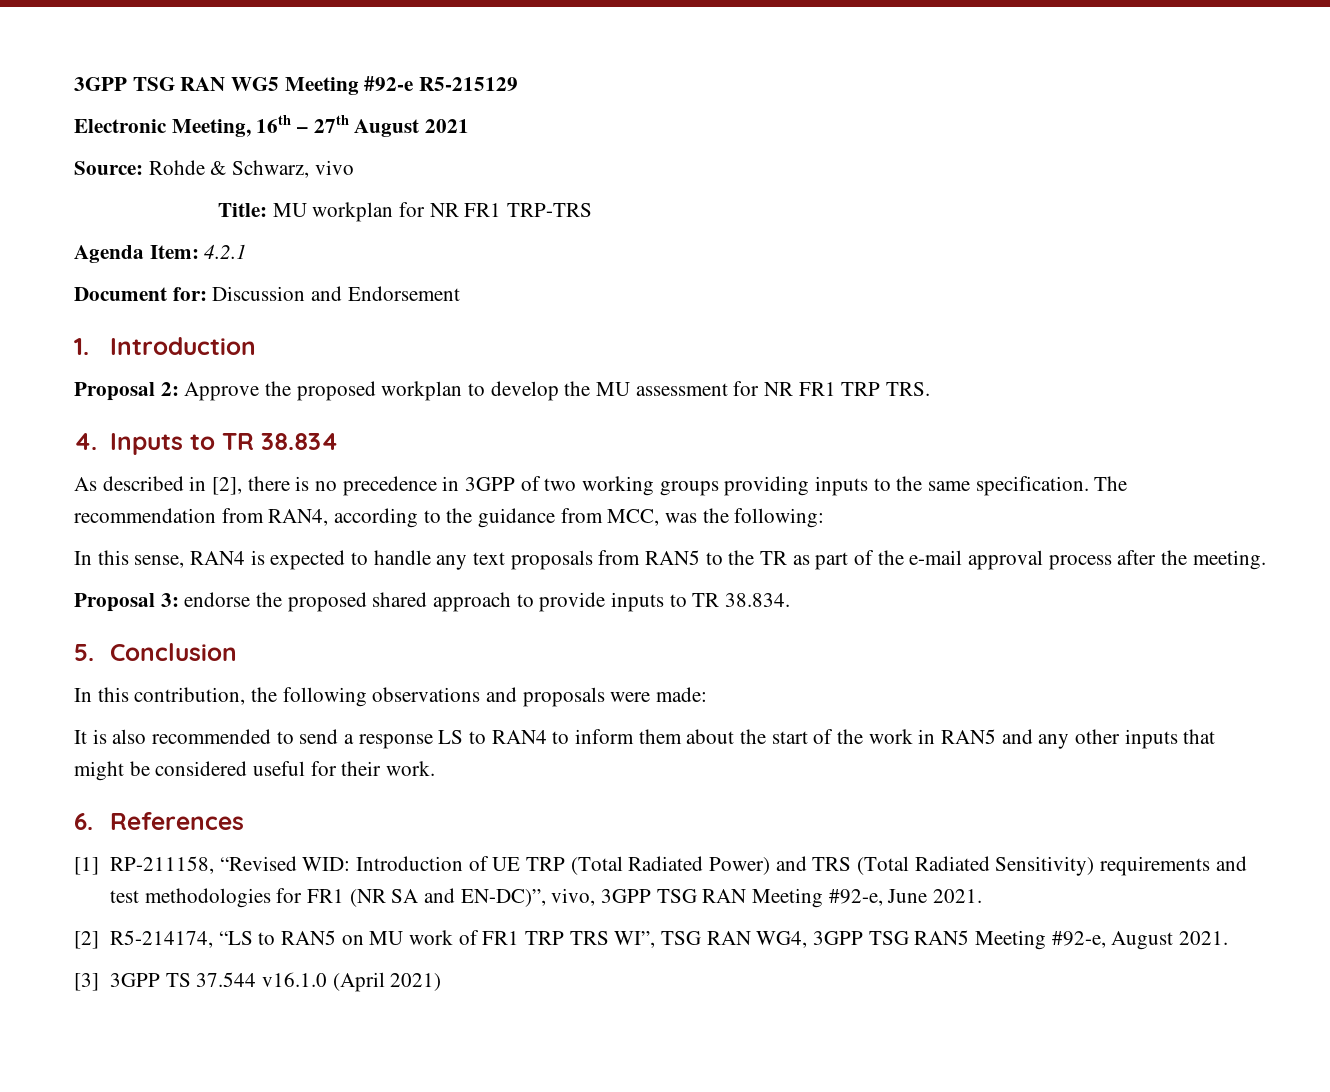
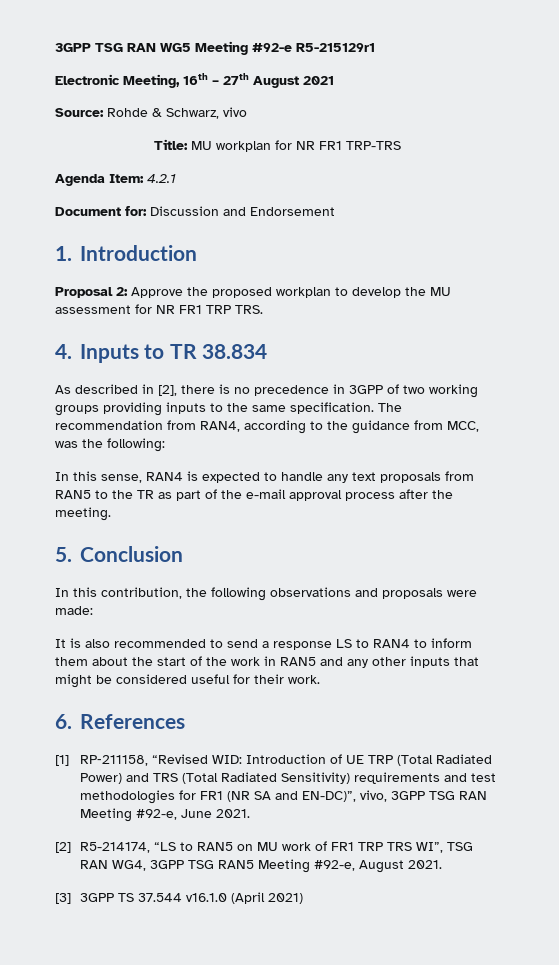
[419,77,519,91] R5-215129 -> [296,43,375,52] R5-215129r1
[74,592,791,612] // Proposal 3: endorse the proposed shared approach to provide inputs to TR 38.834. -> (111, 514) none

